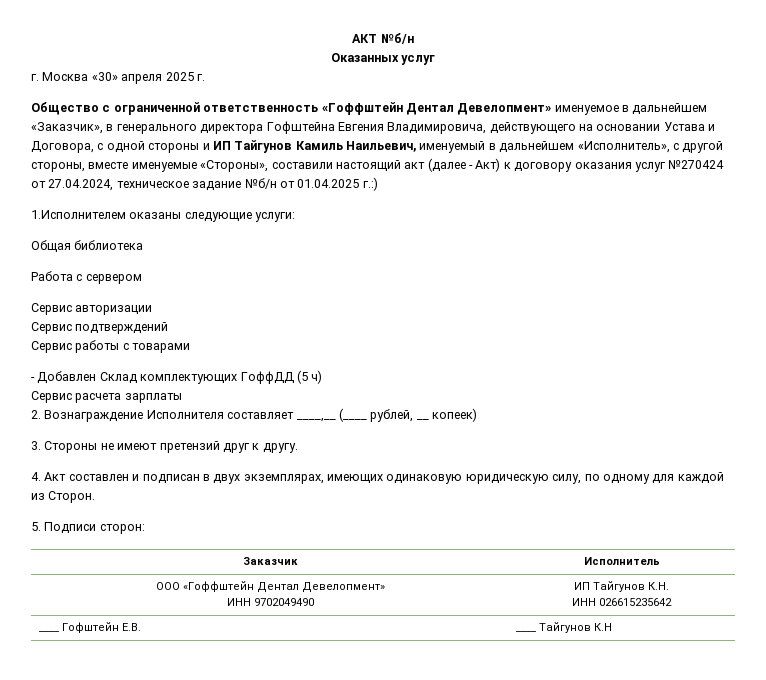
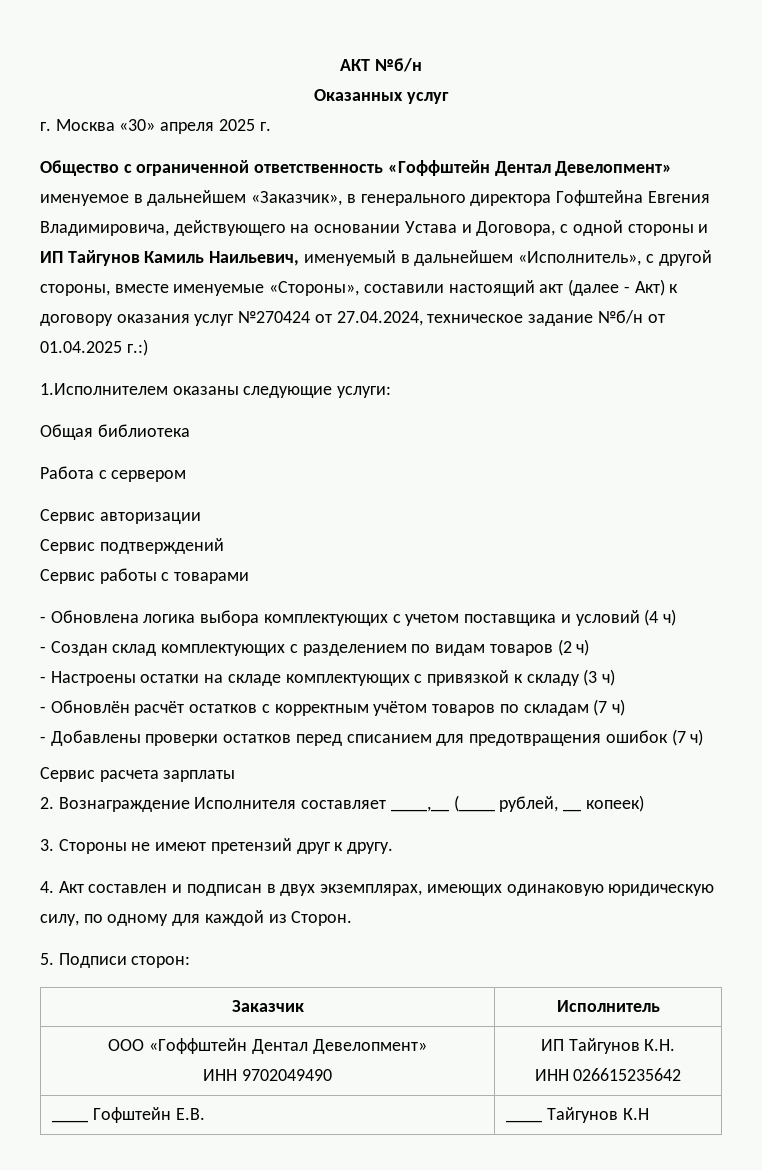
[37,370,308,384] Добавлен Склад комплектующих ГоффДД (5 -> [50,609,676,626] [40,639,590,656] [40,669,615,686] [40,699,625,716] [40,729,686,746] Обновлена логика выбора комплектующих с учетом поставщика и условий (4 ч) // - Создан склад комплектующих с разделением по видам товаров (2 ч) // - Настроены остатки на складе комплектующих с привязкой к складу (3 ч) // - Обновлён расчёт остатков с корректным учётом товаров по складам (7 ч) // - Добавлены проверки остатков перед списанием для предотвращения ошибок (7

